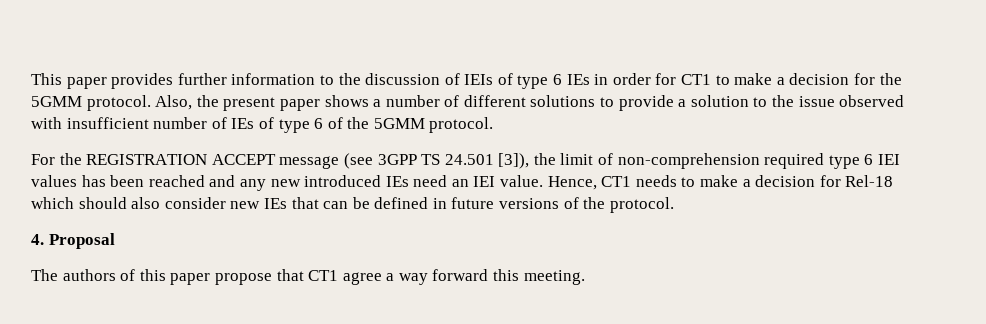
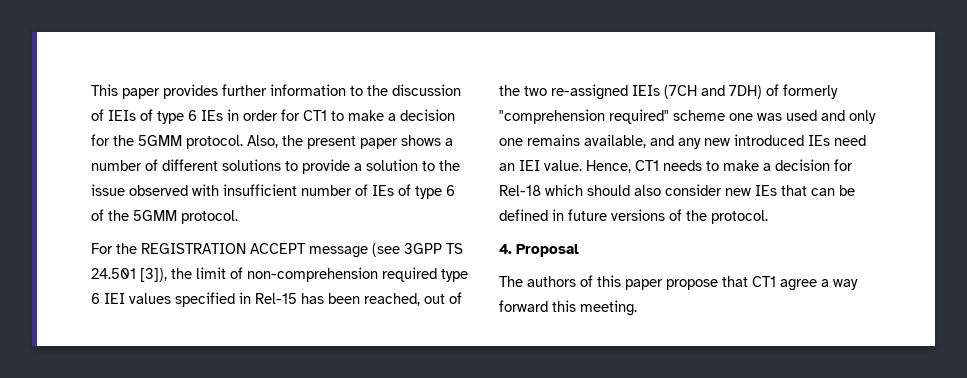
[81,175,205,187] has been reached -> [175,292,462,307] [499,84,838,100] [499,109,876,124] [499,134,646,148] specified in Rel-15 has been reached, out of the two re-assigned IEIs (7CH and 7DH) of formerly "comprehension required" scheme one was used and only one remains available,

